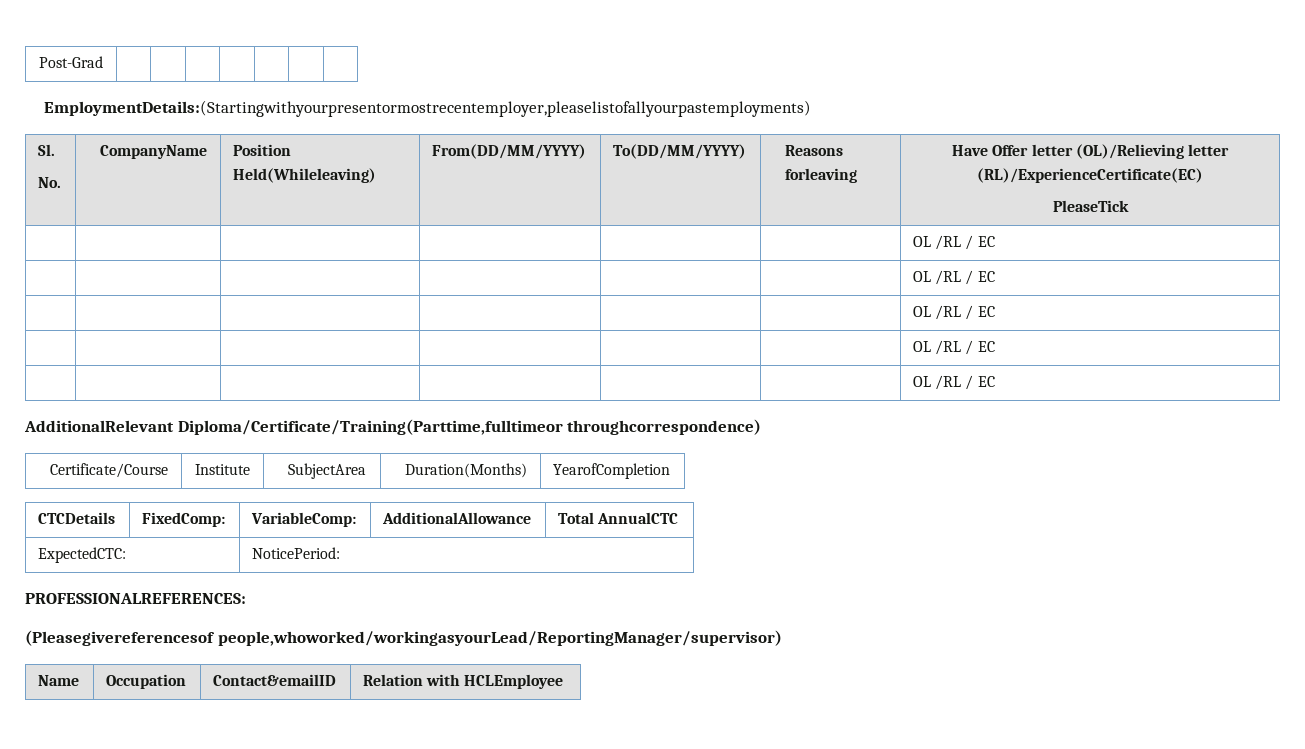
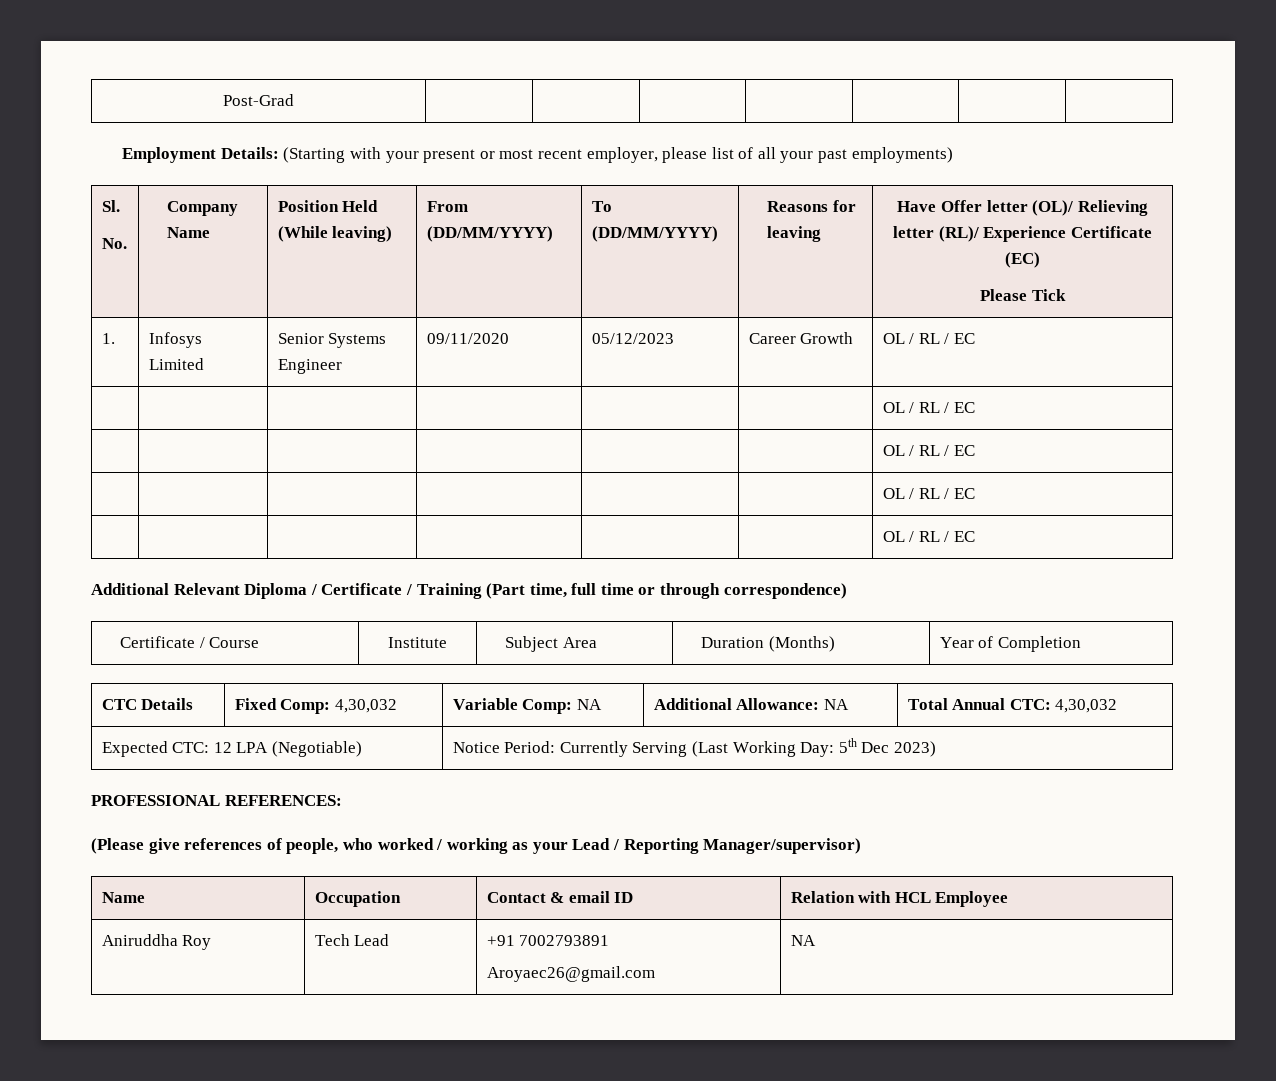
[44,100,812,117] EmploymentDetails:(Startingwithyourpresentormostrecentemployer,pleaselistofallyourpastemployments) -> [122,147,953,163] Employment Details: (Starting with your present or most recent employer, please list of all your past employments)
[99,145,207,159] CompanyName -> [167,201,239,216] [167,227,211,238] Company Name
[233,168,377,183] [432,144,587,159] [613,144,747,159] Held(Whileleaving) | From(DD/MM/YYYY) | To(DD/MM/YYYY) -> [342,200,379,212] [277,226,393,242] [426,201,468,212] [426,226,553,242] [591,201,612,212] [591,226,718,242] Held (While leaving) | From (DD/MM/YYYY) | To (DD/MM/YYYY)
[784,168,857,183] forleaving -> [832,200,856,212] [767,226,822,242] for leaving
[1075,144,1229,159] [977,168,1203,183] [1052,200,1129,212] [913,235,995,250] [913,270,995,285] [913,305,995,320] [913,340,995,355] [913,375,995,390] [24,419,762,435] [49,463,168,478] [195,464,250,475] [287,463,366,479] [404,463,527,478] [553,463,671,479] [38,512,116,524] [142,512,226,527] [251,512,357,527] [382,512,532,524] [558,512,679,524] [38,547,127,563] [252,547,341,559] [25,593,246,604] [25,630,782,646] [38,675,80,686] [106,674,187,689] [213,674,337,686] [363,674,564,689] (OL)/Relieving letter (RL)/ExperienceCertificate(EC) // PleaseTick // | | | | | | OL /RL / EC // | | | | | | OL /RL / EC // | | | | | | OL /RL / EC // | | | | | | OL /RL / EC // | | | | | | OL /RL / EC // AdditionalRelevant Diploma/Certificate/Training(Parttime,fulltimeor throughcorrespondence) // Certificate/Course | Institute | SubjectArea | Duration(Months) | YearofCompletion // CTCDetails | FixedComp: | VariableComp: | AdditionalAllowance | Total AnnualCTC // ExpectedCTC: | NoticePeriod: // PROFESSIONALREFERENCES: // (Pleasegivereferencesof people,whoworked/workingasyourLead/ReportingManager/supervisor) // Name | Occupation | Contact&emailID | Relation with HCLEmployee -> [1032,200,1148,216] [893,226,1152,242] [1005,252,1040,268] [980,289,1066,301] [101,333,115,344] [148,332,202,348] [148,358,204,370] [277,333,387,348] [277,359,342,374] [426,333,509,344] [591,333,674,344] [748,332,854,344] [882,333,975,344] [882,402,975,413] [882,445,975,456] [882,488,975,499] [882,531,975,542] [91,583,847,599] [120,636,260,648] [388,637,447,648] [505,636,597,652] [701,636,835,652] [939,636,1081,652] [101,698,194,710] [234,698,397,714] [452,698,602,714] [653,698,849,710] [907,698,1118,713] [101,741,362,757] [452,738,936,757] [91,795,342,806] [91,838,862,854] [101,892,145,903] [314,891,401,907] [486,891,634,903] [790,891,1009,907] [101,934,212,950] [314,934,390,946] [486,935,610,946] [486,966,655,982] [790,935,816,946] (OL)/ Relieving letter (RL)/ Experience Certificate (EC) // Please Tick // 1. | Infosys Limited | Senior Systems Engineer | 09/11/2020 | 05/12/2023 | Career Growth | OL / RL / EC // | | | | | | OL / RL / EC // | | | | | | OL / RL / EC // | | | | | | OL / RL / EC // | | | | | | OL / RL / EC // Additional Relevant Diploma / Certificate / Training (Part time, full time or through correspondence) // Certificate / Course | Institute | Subject Area | Duration (Months) | Year of Completion // CTC Details | Fixed Comp: 4,30,032 | Variable Comp: NA | Additional Allowance: NA | Total Annual CTC: 4,30,032 // Expected CTC: 12 LPA (Negotiable) | Notice Period: Currently Serving (Last Working Day: 5th Dec 2023) // PROFESSIONAL REFERENCES: // (Please give references of people, who worked / working as your Lead / Reporting Manager/supervisor) // Name | Occupation | Contact & email ID | Relation with HCL Employee // Aniruddha Roy | Tech Lead | +91 7002793891 // Aroyaec26@gmail.com | NA

